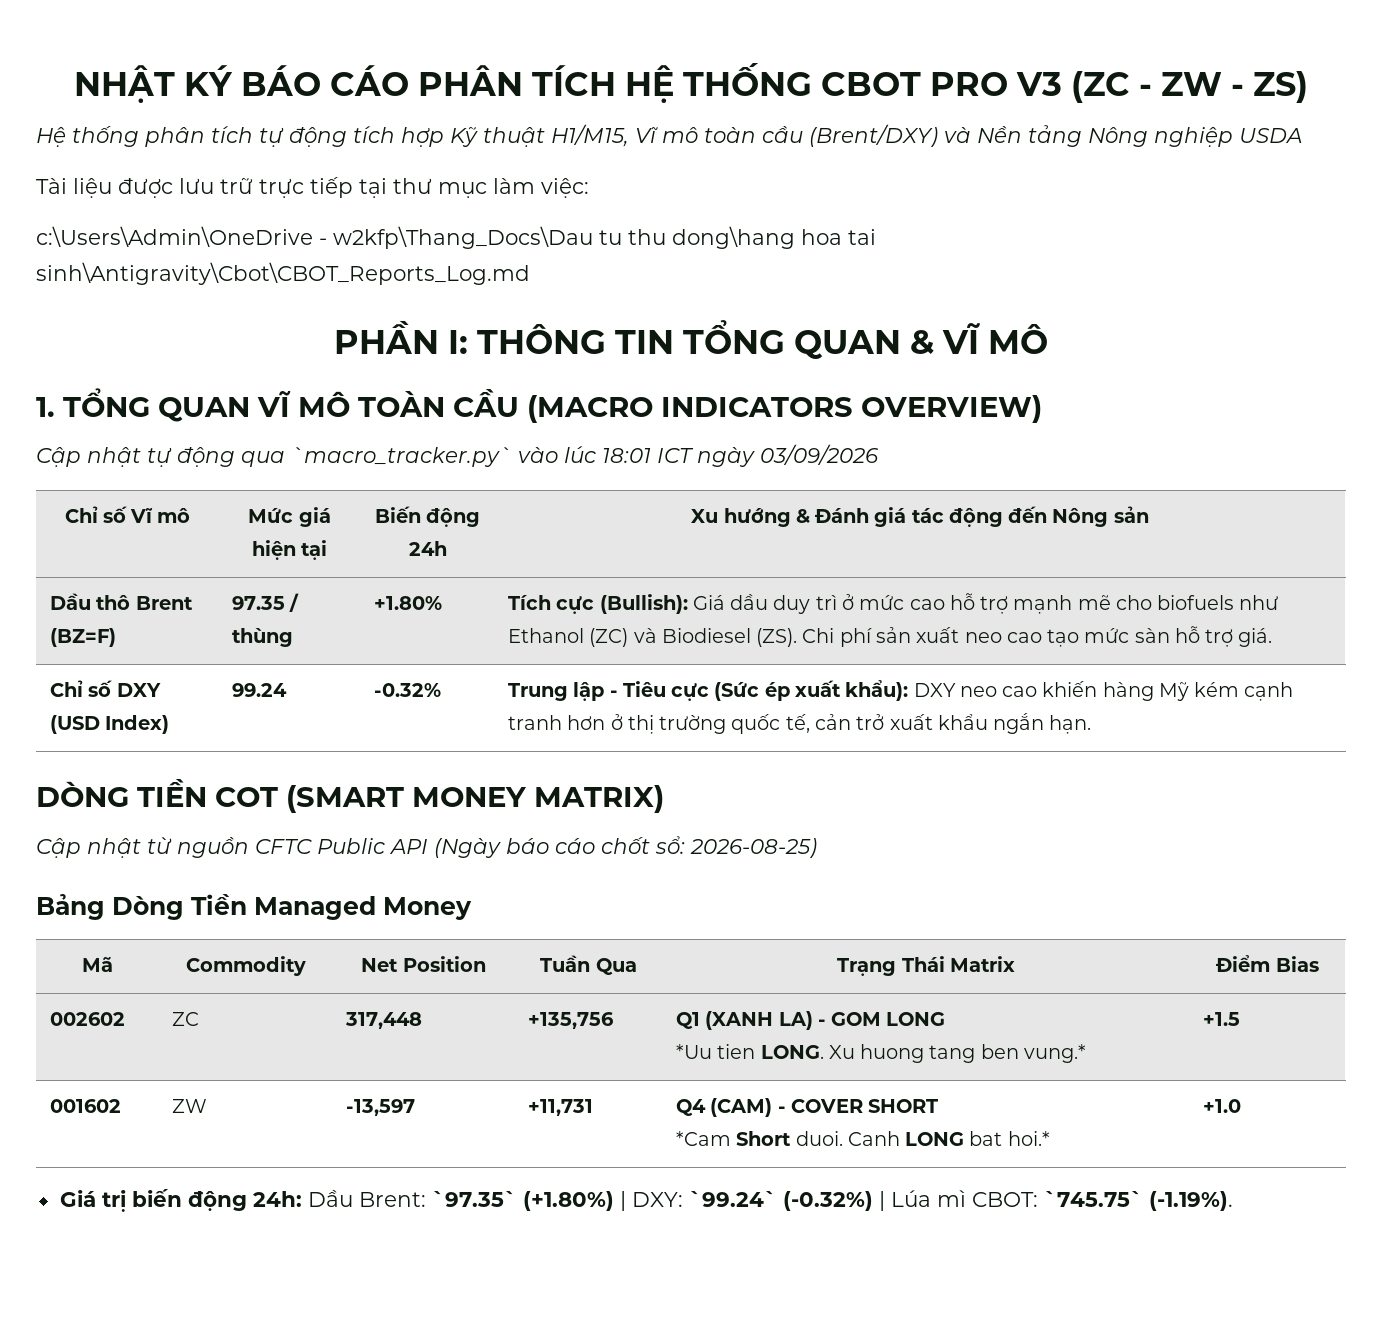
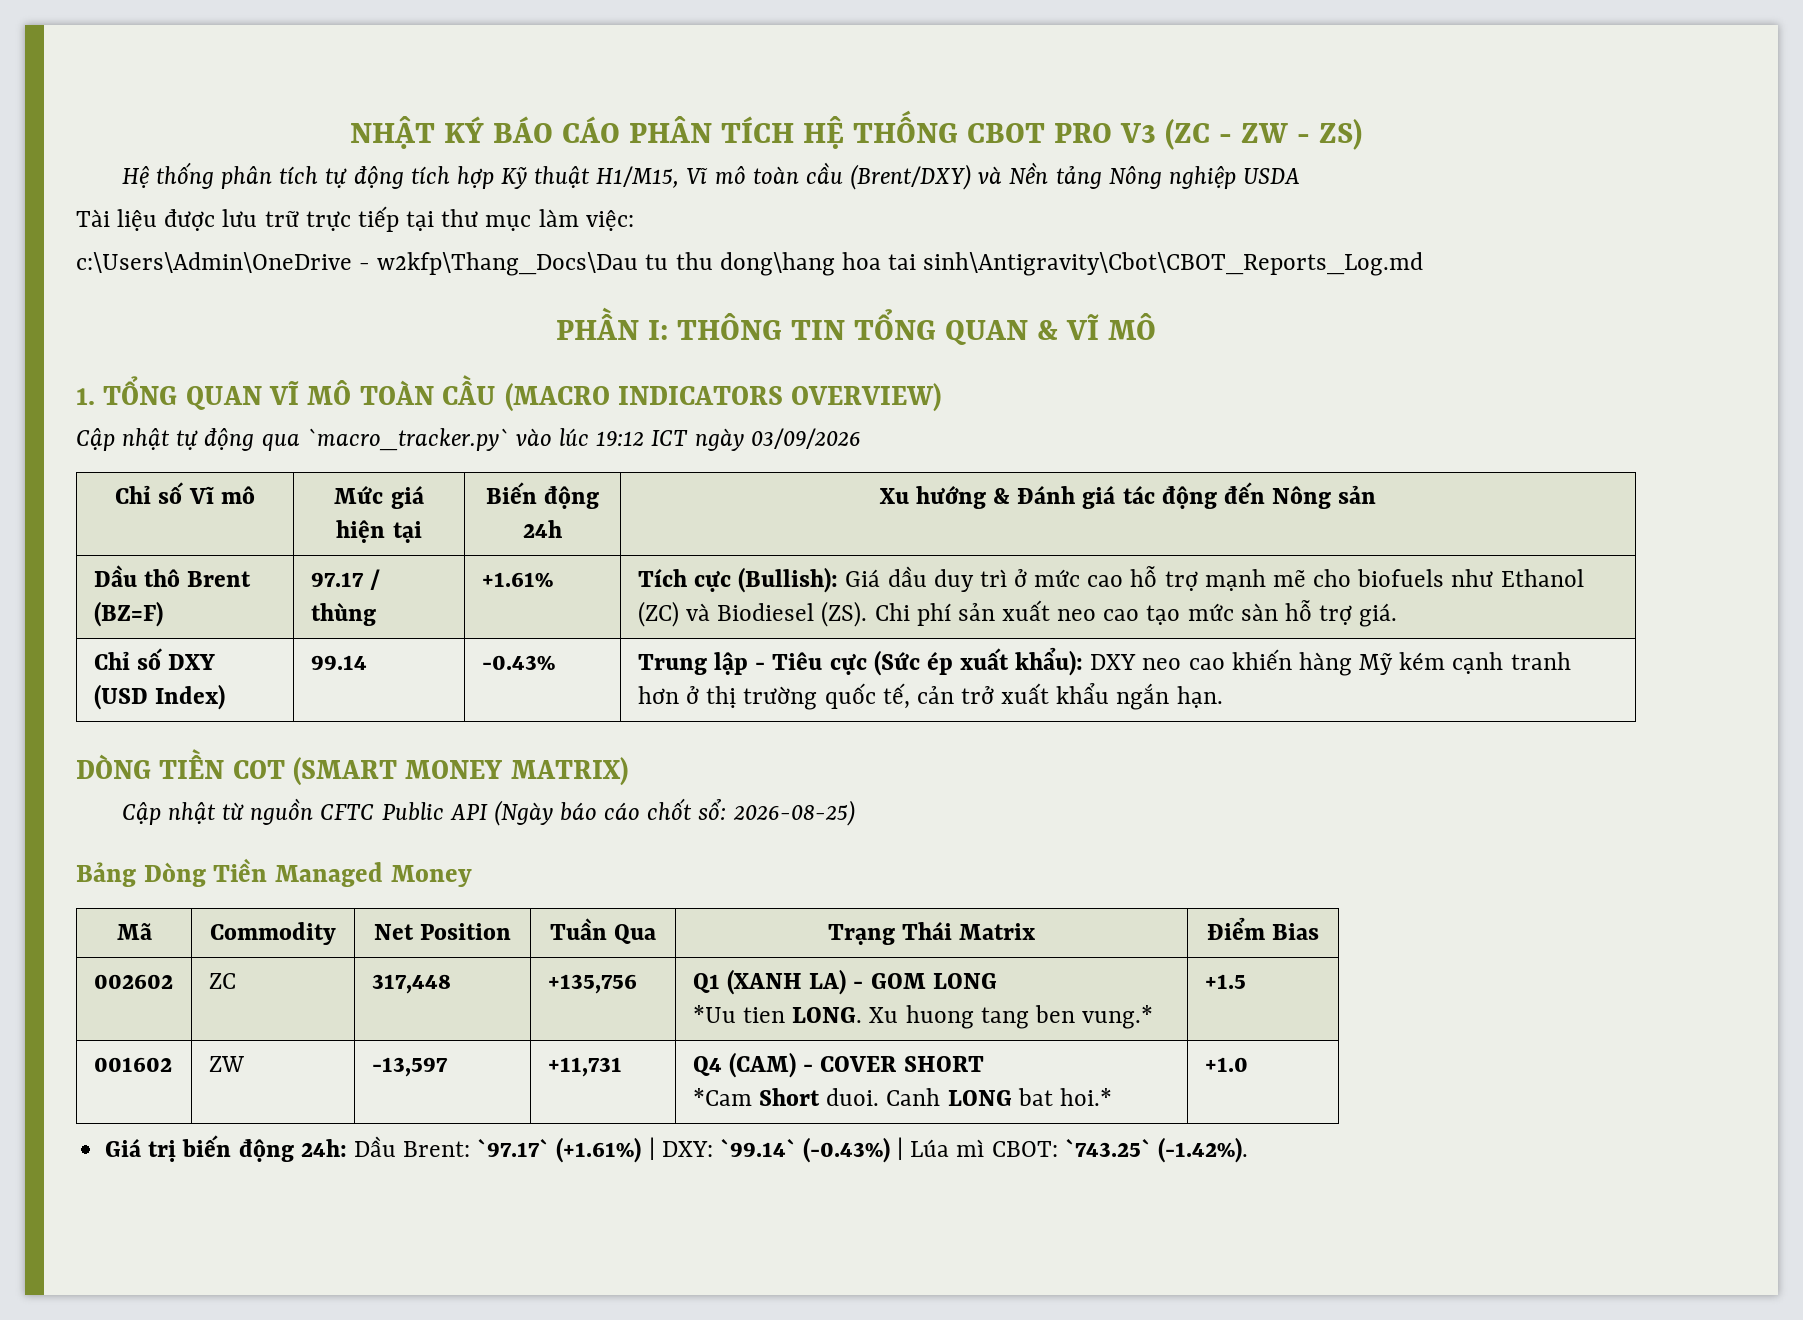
[602,448,651,463] 18:01 -> [596,431,645,446] 19:12
[232,596,286,610] 97.35 -> [310,572,364,587] 97.17
[374,596,443,610] +1.80% -> [481,572,553,587] +1.61%
[232,683,288,697] [374,683,442,697] 99.24 | -0.32% -> [310,655,367,670] [481,655,555,670] 99.14 | -0.43%
[431,1191,873,1211] `97.35` (+1.80%) | DXY: `99.24` (-0.32%) -> [477,1137,891,1163] `97.17` (+1.61%) | DXY: `99.14` (-0.43%)
[1043,1191,1233,1211] `745.75` (-1.19%). -> [1064,1137,1248,1163] `743.25` (-1.42%).

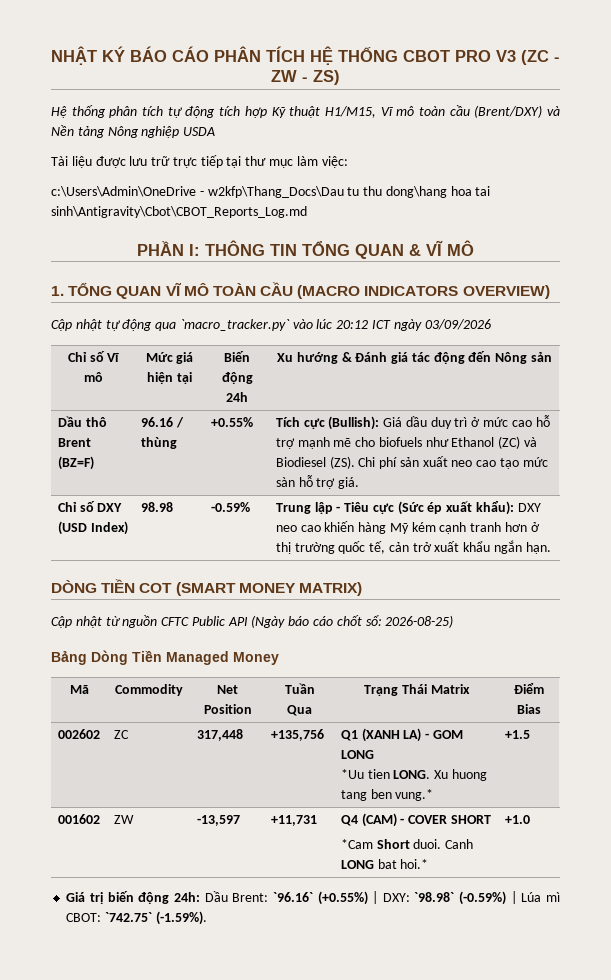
[596,431,645,446] 19:12 -> [336,320,369,329] 20:12
[310,572,364,587] 97.17 -> [140,417,173,427] 96.16
[481,572,553,587] +1.61% -> [210,417,253,427] +0.55%
[310,655,367,670] [481,655,555,670] 99.14 | -0.43% -> [140,502,173,512] [210,502,250,512] 98.98 | -0.59%
[477,1137,891,1163] `97.17` (+1.61%) | DXY: `99.14` (-0.43%) -> [272,891,507,905] `96.16` (+0.55%) | DXY: `98.98` (-0.59%)
[1064,1137,1248,1163] `743.25` (-1.42%). -> [105,911,207,925] `742.75` (-1.59%).

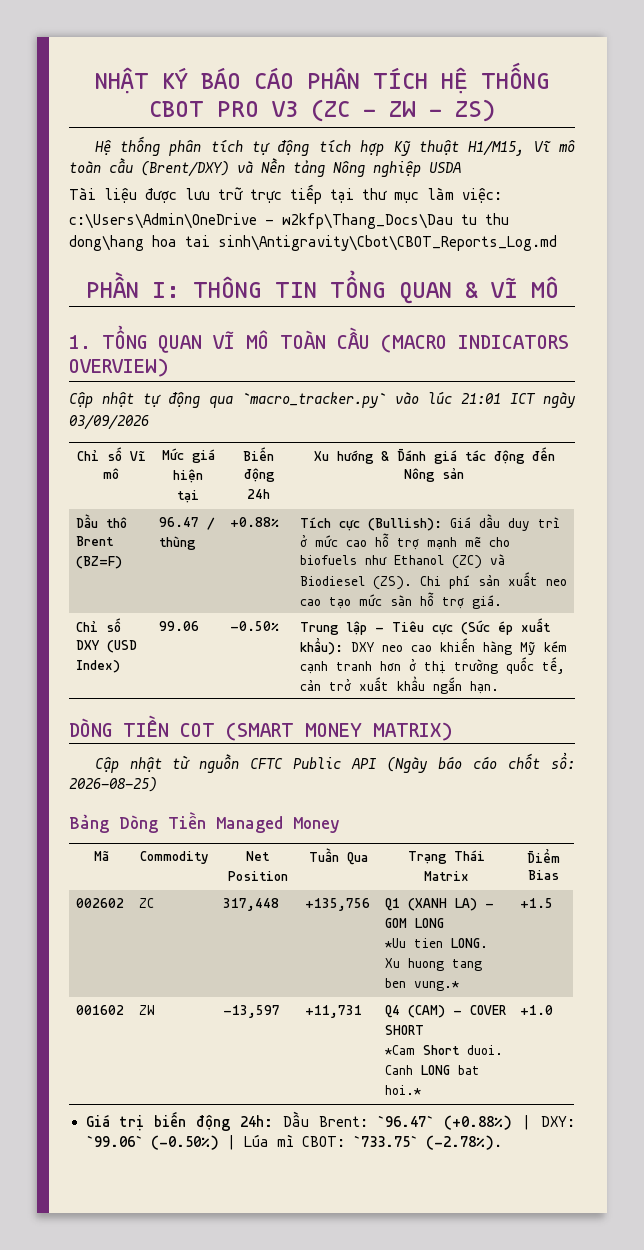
[336,320,369,329] 20:12 -> [461,393,501,404] 21:01
[140,417,173,427] 96.16 -> [159,517,200,527] 96.47
[210,417,253,427] +0.55% -> [230,517,280,527] +0.88%
[140,502,173,512] [210,502,250,512] 98.98 | -0.59% -> [159,621,200,631] [230,621,280,631] 99.06 | -0.50%
[272,891,507,905] `96.16` (+0.55%) | DXY: `98.98` (-0.59%) -> [377,1115,575,1130] [85,1135,219,1150] `96.47` (+0.88%) | DXY: `99.06` (-0.50%)
[105,911,207,925] `742.75` (-1.59%). -> [352,1135,502,1150] `733.75` (-2.78%).

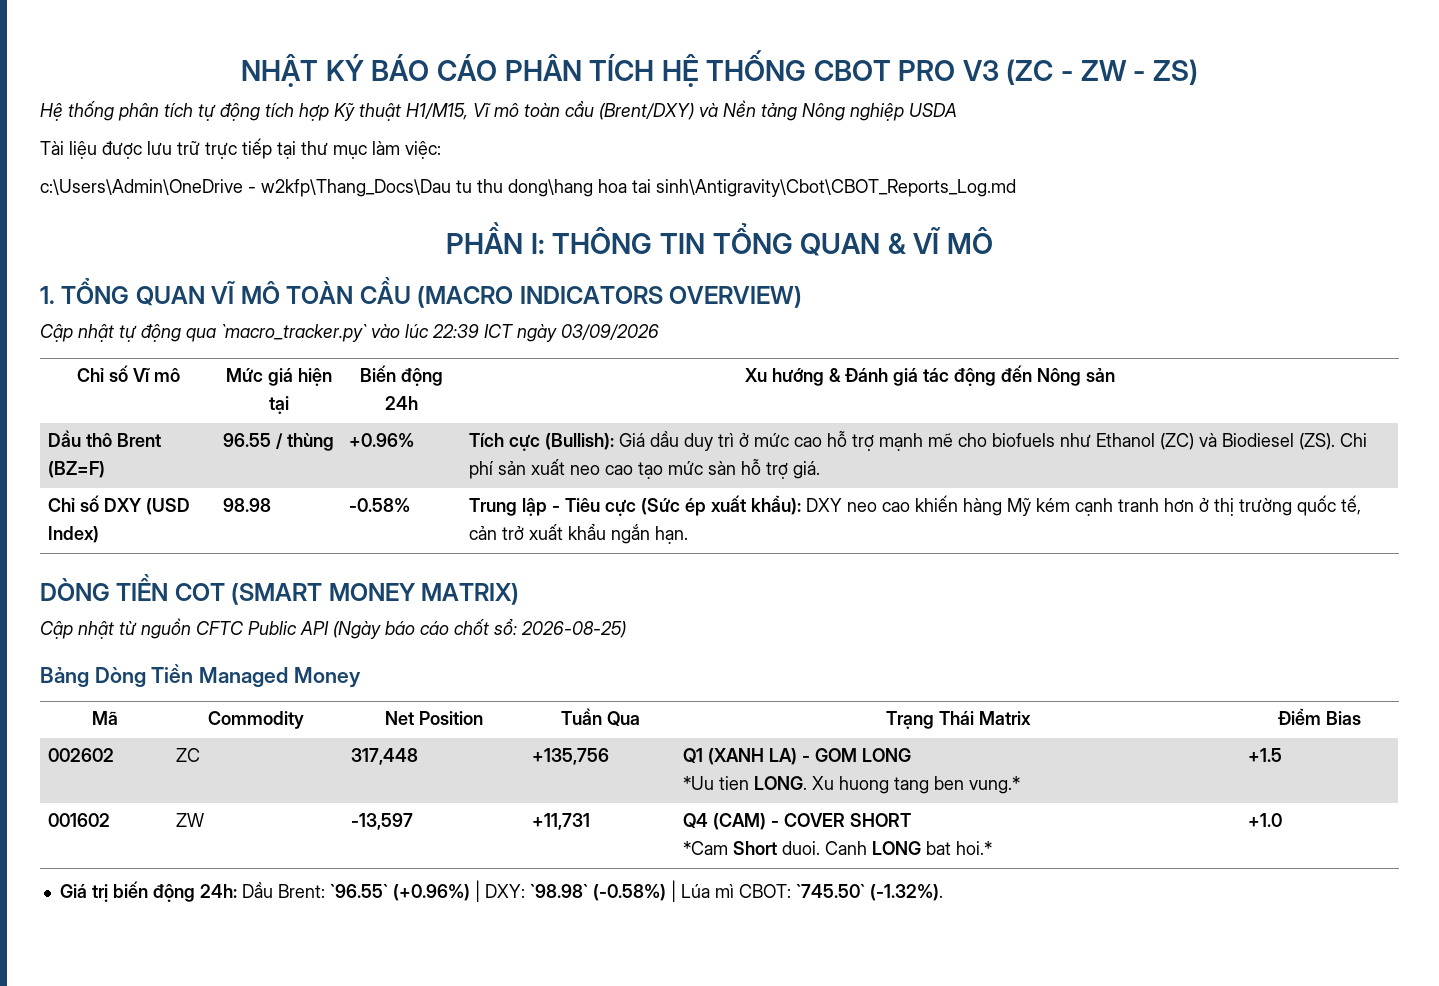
[461,393,501,404] 21:01 -> [432,324,479,338] 22:39
[159,517,200,527] 96.47 -> [222,433,271,447] 96.55
[230,517,280,527] +0.88% -> [348,433,414,447] +0.96%
[159,621,200,631] [230,621,280,631] 99.06 | -0.50% -> [222,498,271,512] [348,498,410,512] 98.98 | -0.58%
[377,1115,575,1130] [85,1135,219,1150] `96.47` (+0.88%) | DXY: `99.06` (-0.50%) -> [329,880,666,902] `96.55` (+0.96%) | DXY: `98.98` (-0.58%)
[352,1135,502,1150] `733.75` (-2.78%). -> [795,884,943,901] `745.50` (-1.32%).

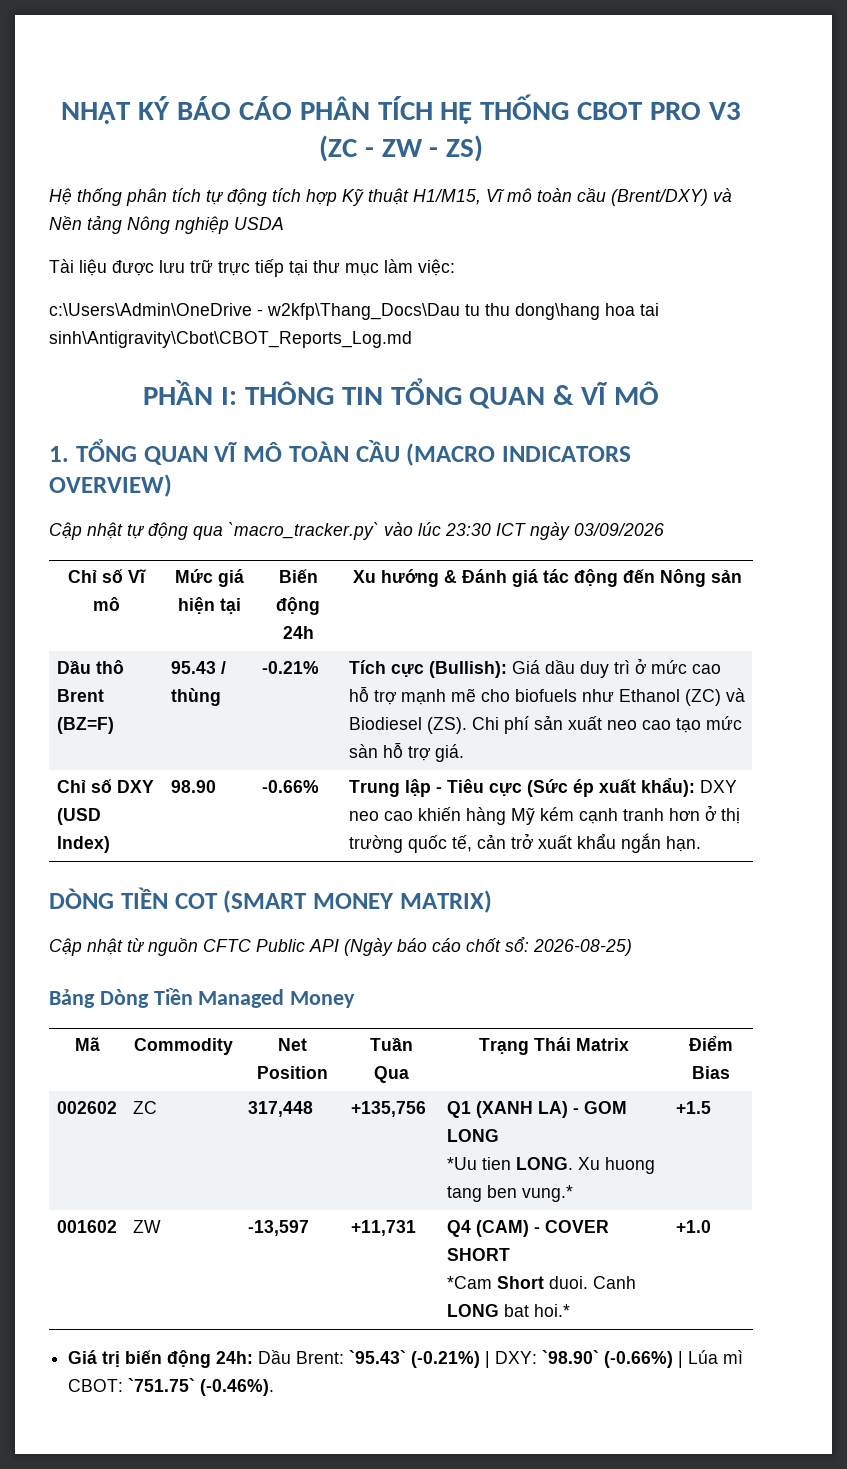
[432,324,479,338] 22:39 -> [445,523,491,536] 23:30
[222,433,271,447] 96.55 -> [170,661,216,674] 95.43
[348,433,414,447] +0.96% -> [261,661,319,674] -0.21%
[222,498,271,512] [348,498,410,512] 98.98 | -0.58% -> [170,780,216,793] [261,780,319,793] 98.90 | -0.66%
[329,880,666,902] `96.55` (+0.96%) | DXY: `98.98` (-0.58%) -> [349,1350,674,1368] `95.43` (-0.21%) | DXY: `98.90` (-0.66%)
[795,884,943,901] `745.50` (-1.32%). -> [128,1378,275,1396] `751.75` (-0.46%).

